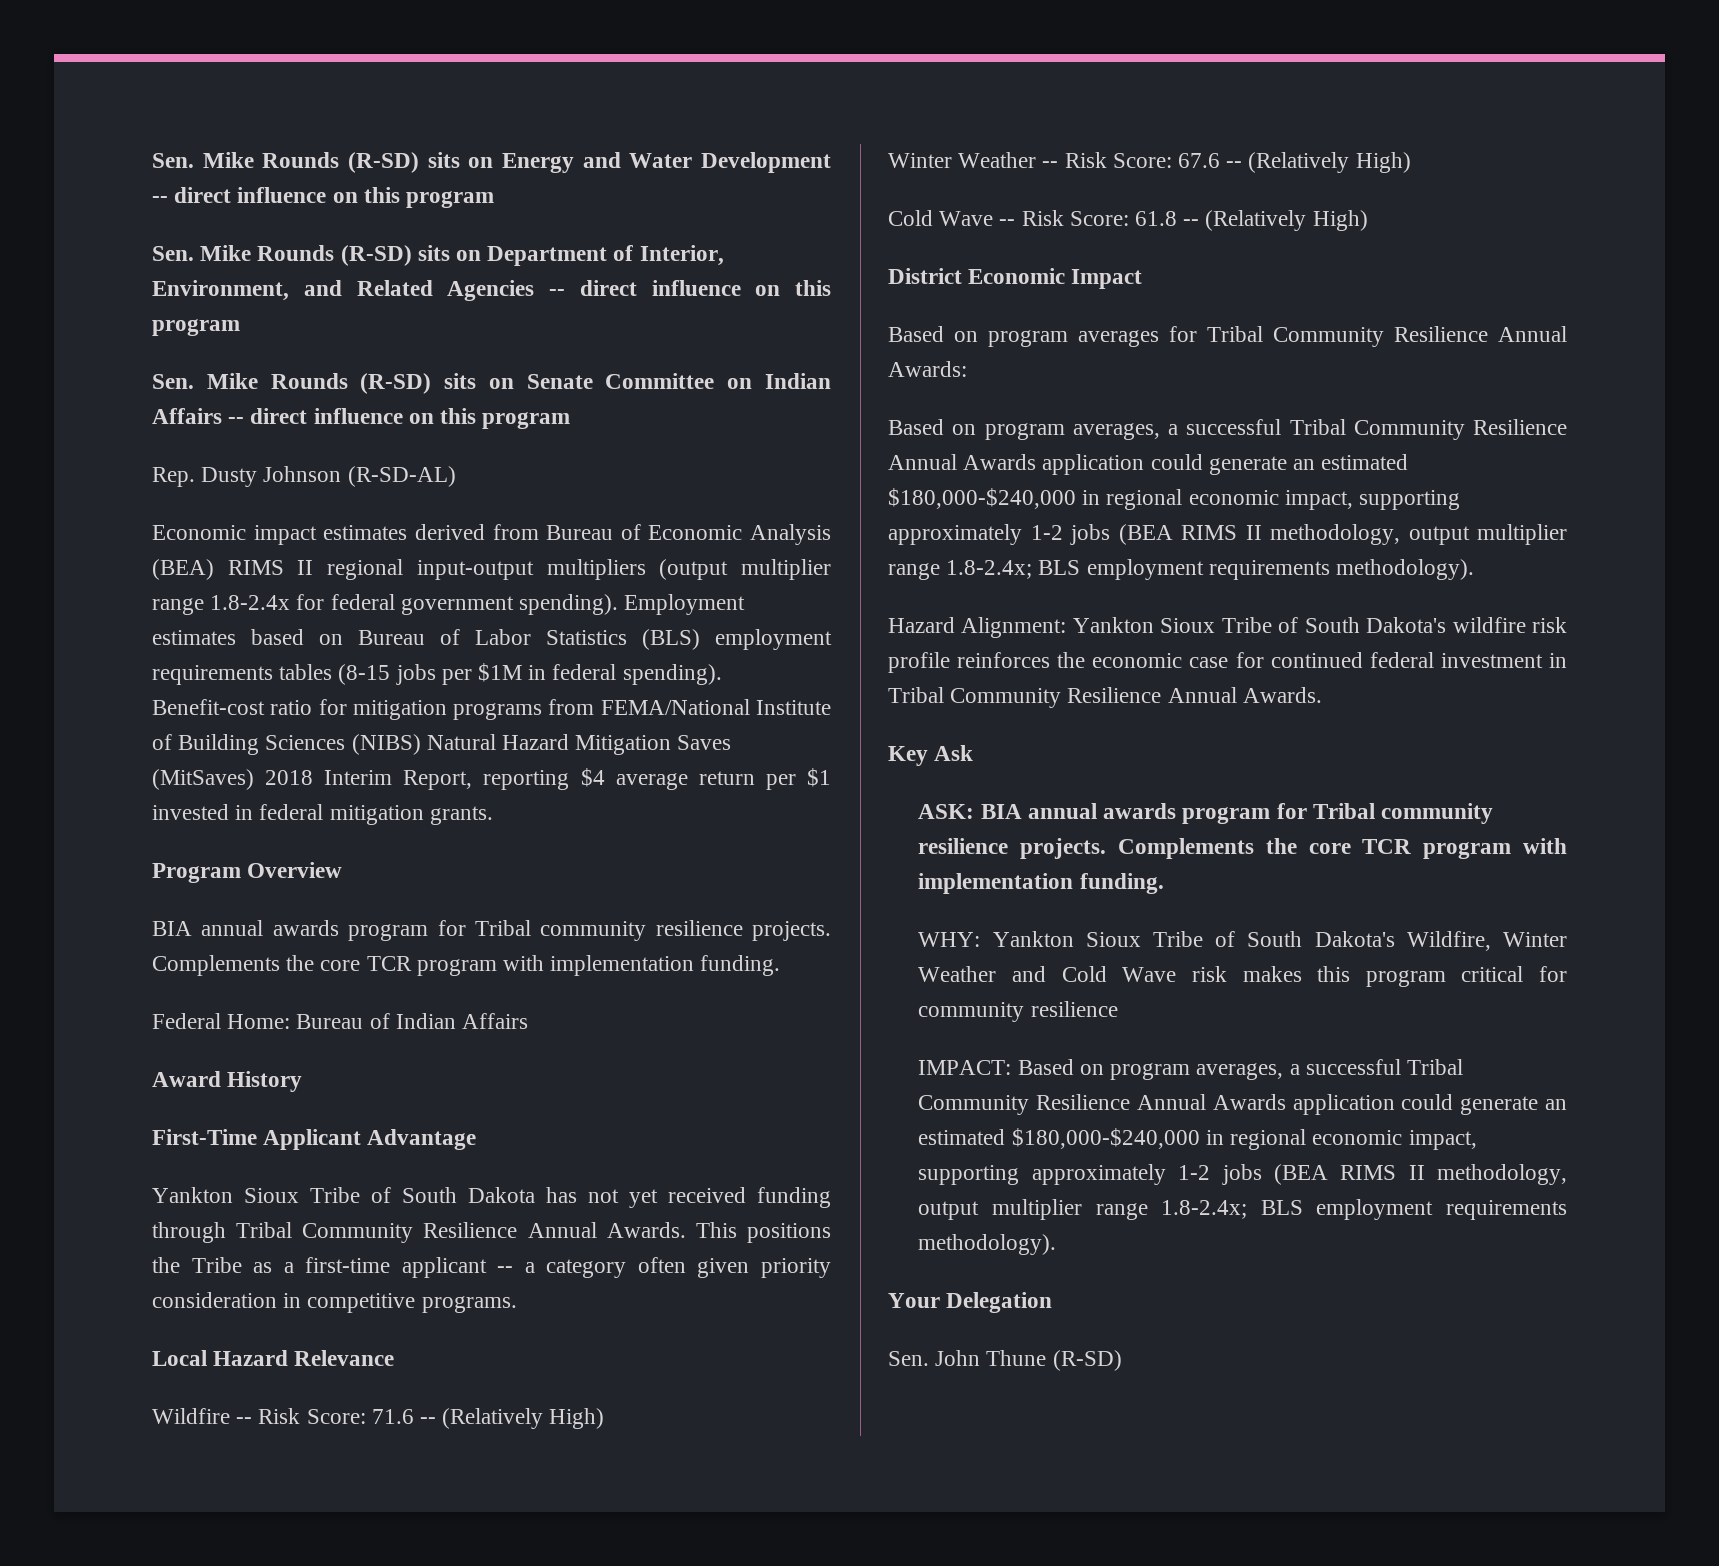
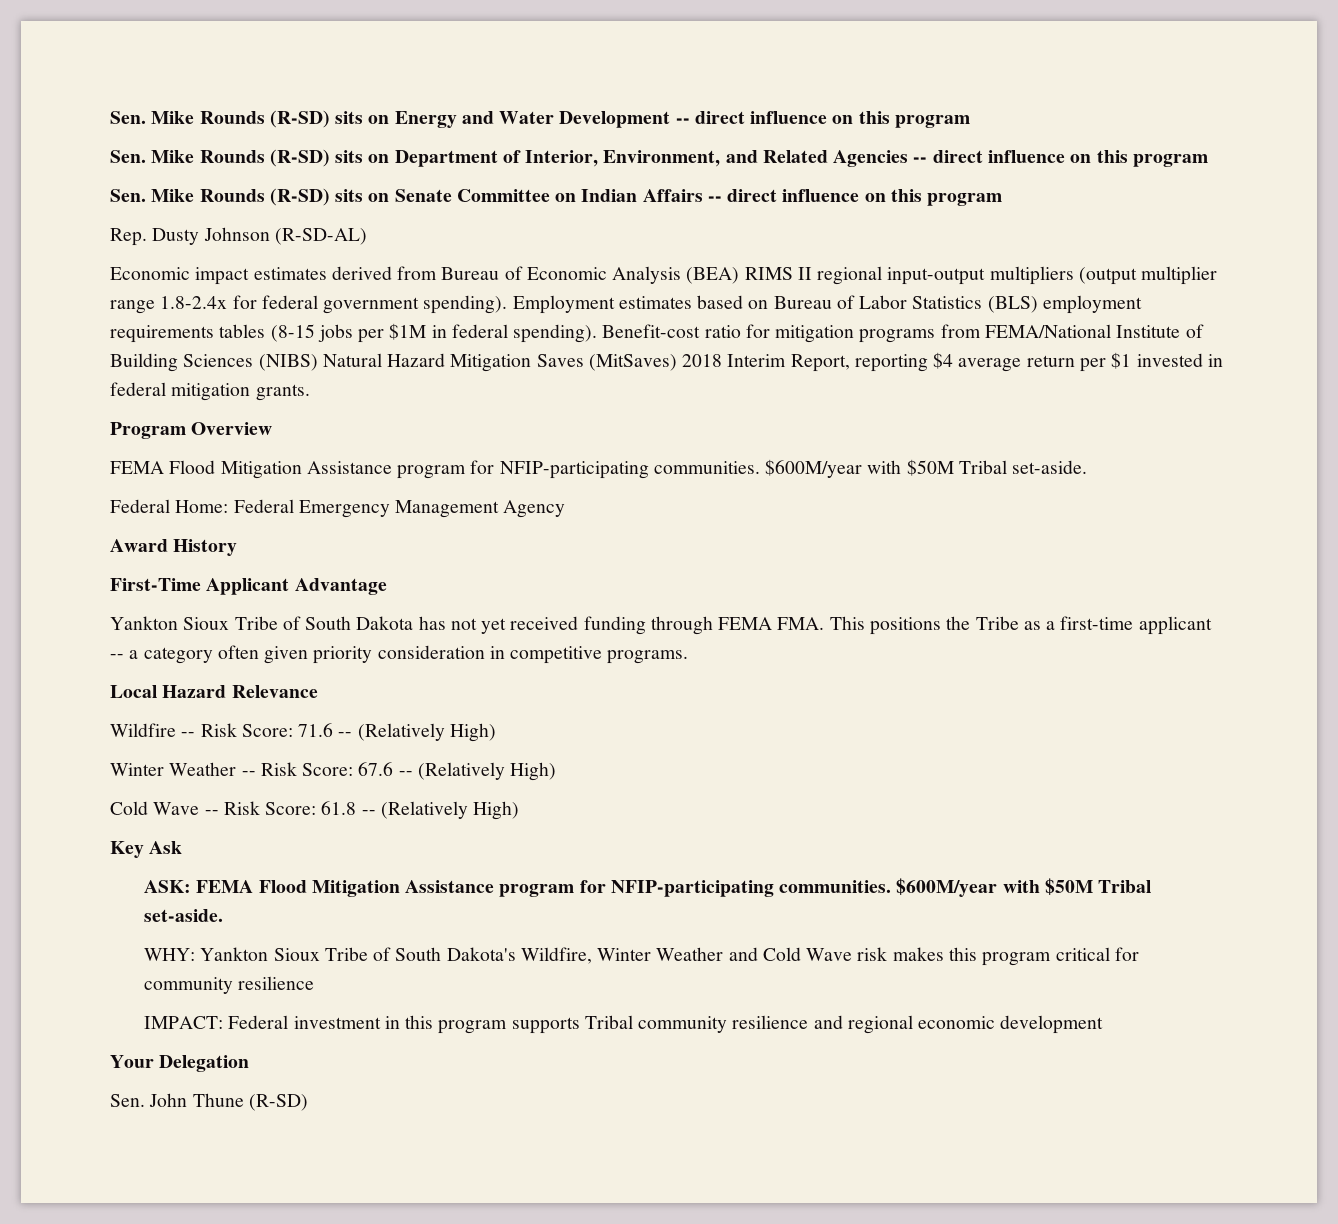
[152,920,831,941] [152,955,781,976] [152,1013,529,1029] BIA annual awards program for Tribal community resilience projects. Complements the core TCR program with implementation funding. // Federal Home: Bureau of Indian Affairs -> [110,459,1088,479] [110,499,566,518] FEMA Flood Mitigation Assistance program for NFIP-participating communities. $600M/year with $50M Tribal set-aside. // Federal Home: Federal Emergency Management Agency
[236,1222,686,1243] Tribal Community Resilience Annual Awards. -> [718,617,825,630] FEMA FMA.
[888,268,1143,289] [888,326,1567,347] [888,361,967,377] [888,419,1567,440] [888,454,1409,475] [888,488,1461,510] [888,524,1567,545] [888,559,1475,580] [888,617,1567,638] [888,652,1567,673] [888,687,1322,708] [888,745,974,766] [918,803,1493,824] [918,838,1567,859] [918,873,1164,894] District Economic Impact // Based on program averages for Tribal Community Resilience Annual Awards: // Based on program averages, a successful Tribal Community Resilience Annual Awards application could generate an estimated $180,000-$240,000 in regional economic impact, supporting approximately 1-2 jobs (BEA RIMS II methodology, output multiplier range 1.8-2.4x; BLS employment requirements methodology). // Hazard Alignment: Yankton Sioux Tribe of South Dakota's wildfire risk profile reinforces the economic case for continued federal investment in Tribal Community Resilience Annual Awards. // Key Ask // ASK: BIA annual awards program for Tribal community resilience projects. Complements the core TCR program with implementation funding. -> [110,841,183,858] [144,878,1152,897] [144,909,224,922] Key Ask // ASK: FEMA Flood Mitigation Assistance program for NFIP-participating communities. $600M/year with $50M Tribal set-aside.
[1017,1059,1463,1080] [918,1094,1567,1115] [918,1128,1477,1150] [918,1164,1567,1185] [918,1199,1567,1220] [918,1234,1057,1255] Based on program averages, a successful Tribal Community Resilience Annual Awards application could generate an estimated $180,000-$240,000 in regional economic impact, supporting approximately 1-2 jobs (BEA RIMS II methodology, output multiplier range 1.8-2.4x; BLS employment requirements methodology). -> [228,1015,1104,1034] Federal investment in this program supports Tribal community resilience and regional economic development

